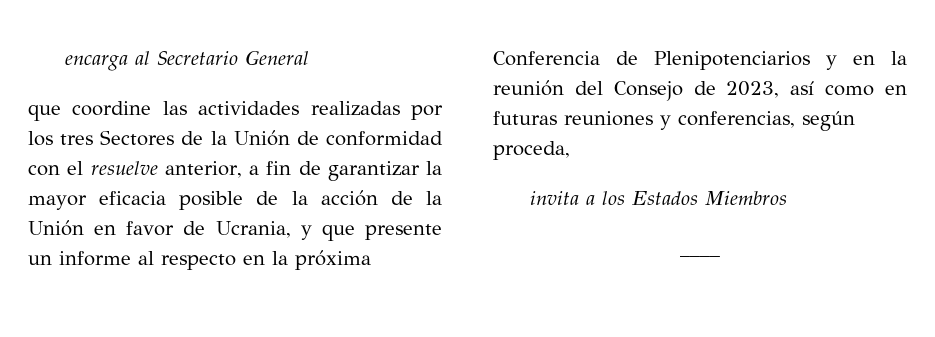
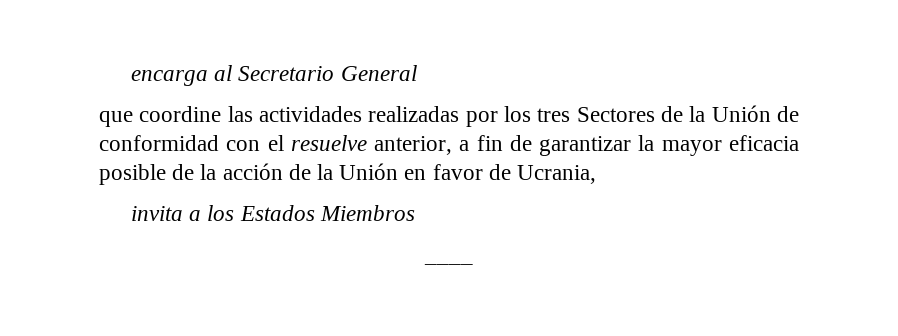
[300,224,443,241] [28,250,371,270] [493,51,907,70] [493,80,907,101] [493,111,855,131] [493,141,570,160] y que presente un informe al respecto en la próxima Conferencia de Plenipotenciarios y en la reunión del Consejo de 2023, así como en futuras reuniones y conferencias, según proceda, -> (597, 174) none

